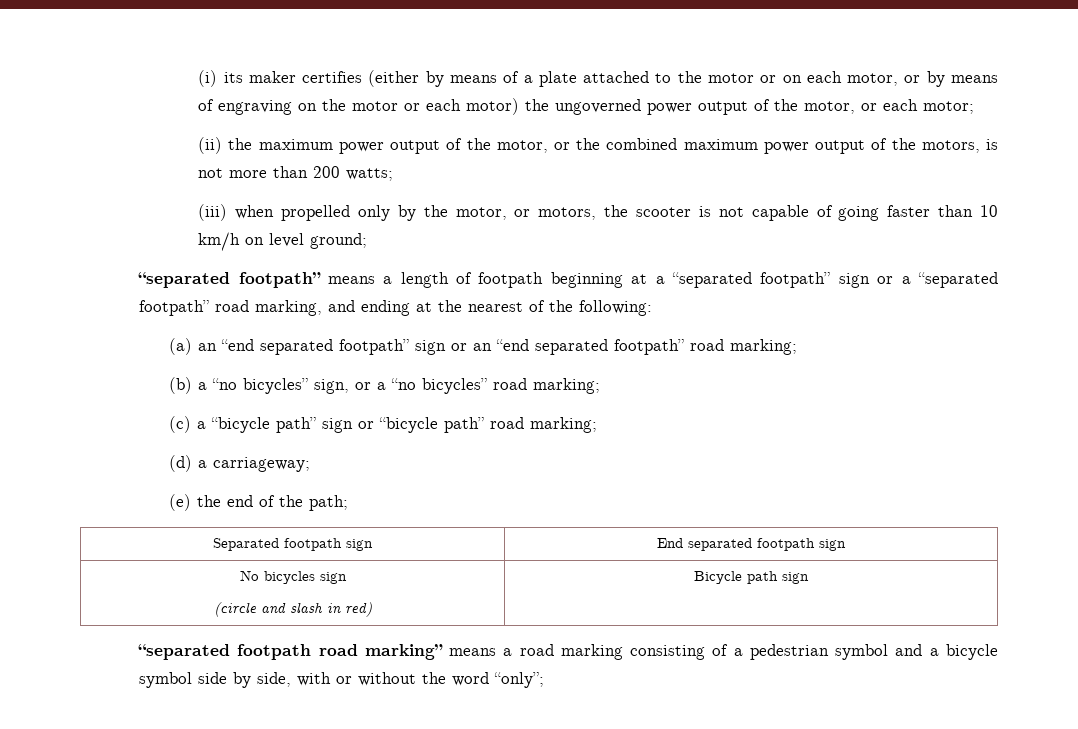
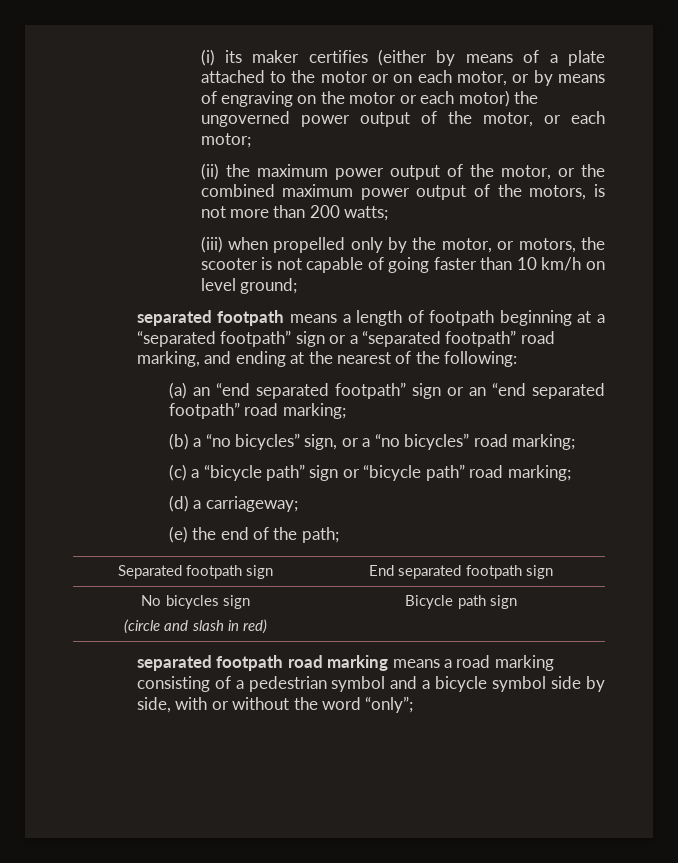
[138,272,321,288] “separated footpath” -> [136,310,285,326] separated footpath
[138,644,231,660] “separated -> [136,655,212,671] separated
[364,644,443,660] marking” -> [327,655,389,671] marking

